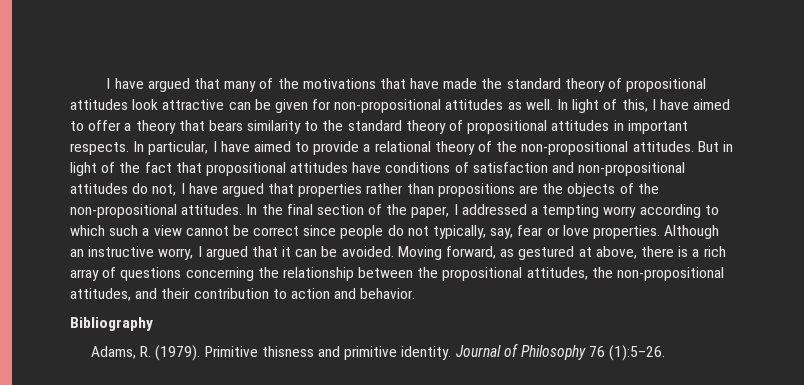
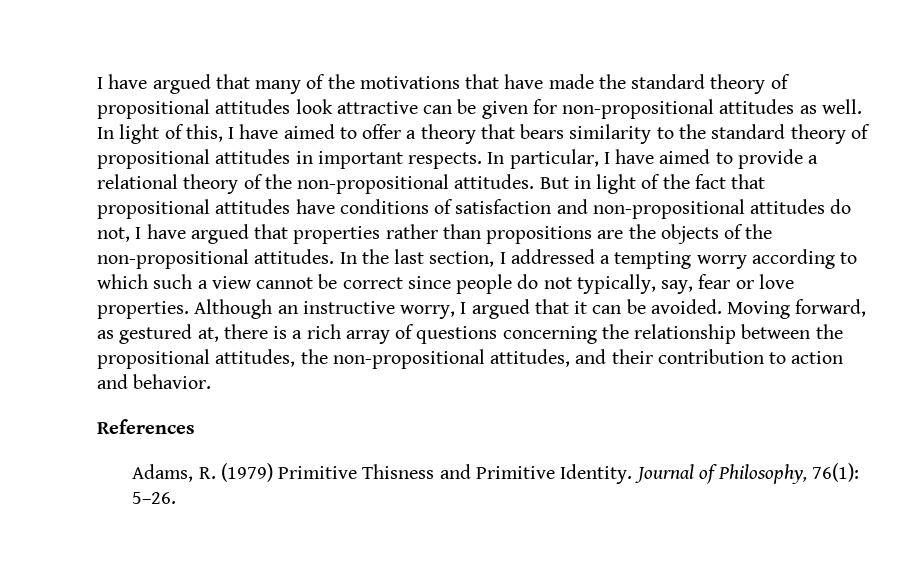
[286,204,450,218] final section of the paper, -> [394,249,495,267] last section,
[578,246,637,259] at above, -> [197,327,219,342] at,
[70,317,153,331] Bibliography -> [97,419,195,434] References
[155,343,666,361] (1979). Primitive thisness and primitive identity. Journal of Philosophy 76 (1):5–26. -> [220,463,860,484] [132,492,177,504] (1979) Primitive Thisness and Primitive Identity. Journal of Philosophy, 76(1): 5–26.

